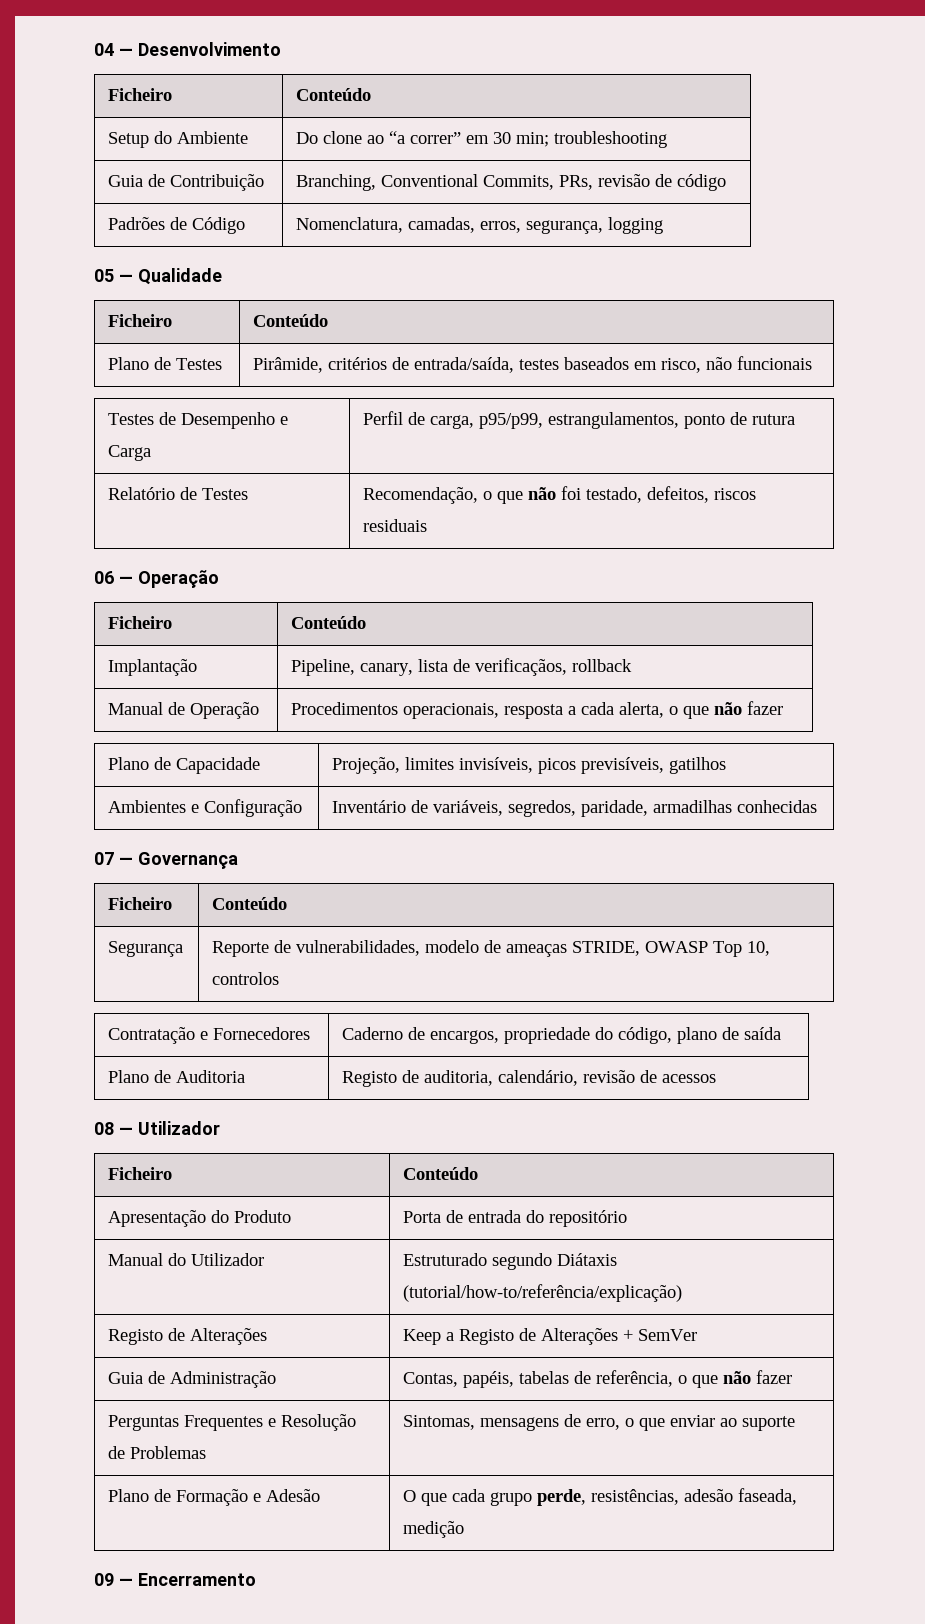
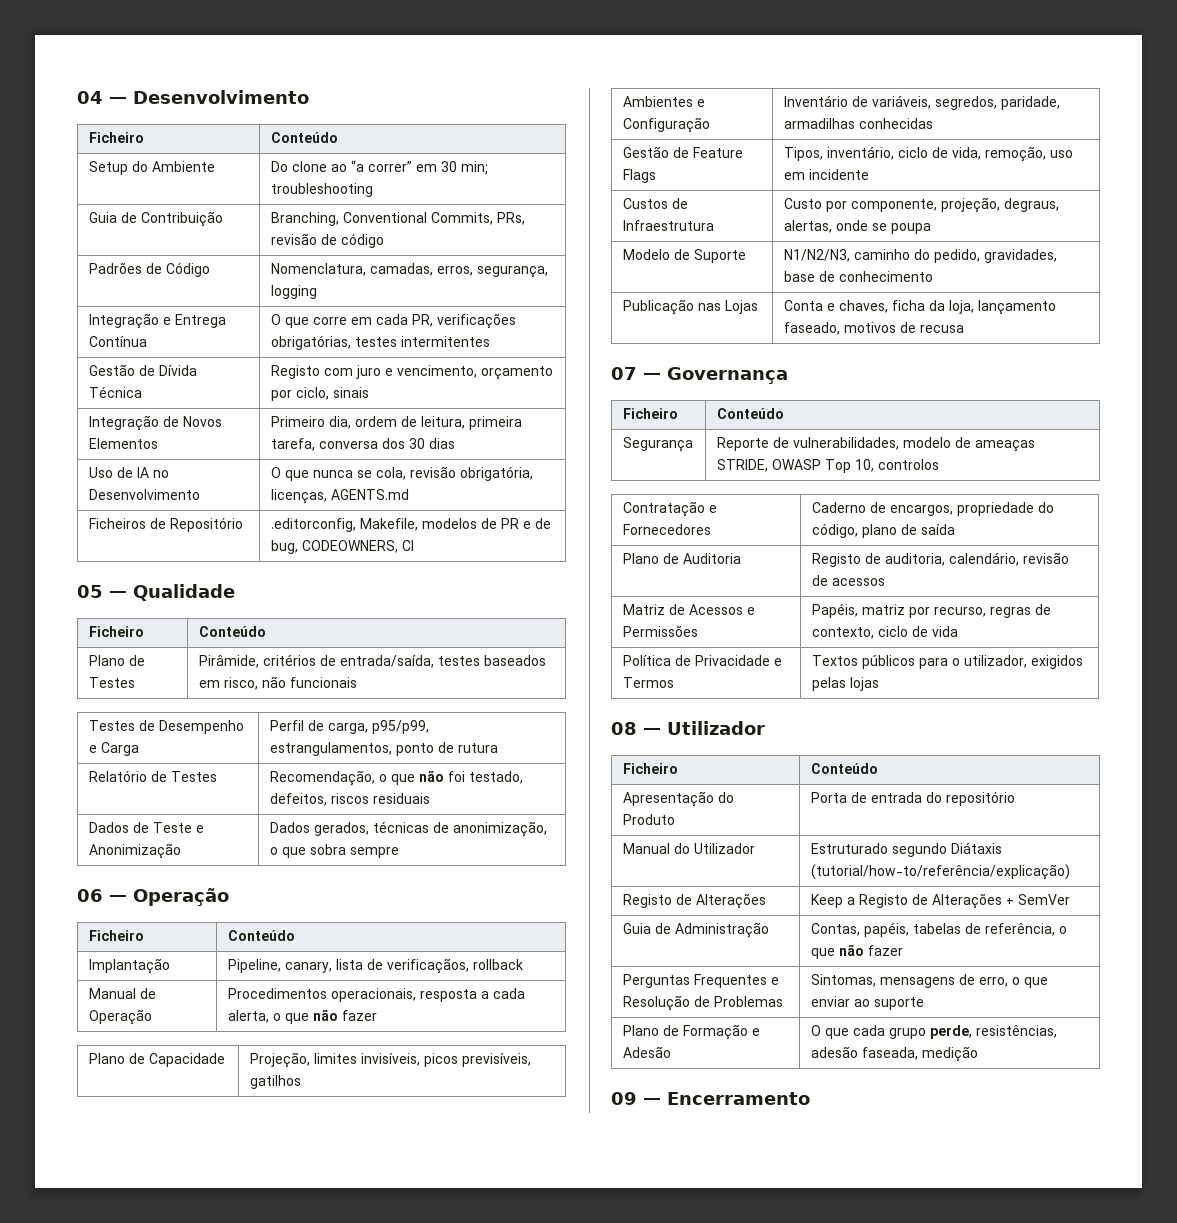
(664, 225) none -> [88,313,226,329] [88,336,147,347] [270,313,516,329] [270,335,490,350] [88,364,197,376] [88,386,142,398] [270,365,553,380] [270,387,369,401] [88,415,222,431] [88,438,158,449] [270,416,522,430] [270,438,455,451] [88,467,169,478] [88,489,200,500] [270,466,533,481] [270,489,409,504] [88,517,243,532] [270,518,551,532] [270,540,414,554] // Integração e Entrega Contínua | O que corre em cada PR, verificações obrigatórias, testes intermitentes // Gestão de Dívida Técnica | Registo com juro e vencimento, orçamento por ciclo, sinais // Integração de Novos Elementos | Primeiro dia, ordem de leitura, primeira tarefa, conversa dos 30 dias // Uso de IA no Desenvolvimento | O que nunca se cola, revisão obrigatória, licenças, AGENTS.md // Ficheiros de Repositório | .editorconfig, Makefile, modelos de PR e de bug, CODEOWNERS, CI
(428, 525) none -> [88,822,204,833] [88,843,181,859] [269,821,547,837] [269,844,399,858] // Dados de Teste e Anonimização | Dados gerados, técnicas de anonimização, o que sobra sempre
(818, 806) none -> [622,146,743,158] [622,169,656,183] [783,146,1073,162] [783,169,869,180] [622,198,688,209] [622,220,714,231] [783,197,1059,213] [783,220,931,234] [622,249,746,263] [783,249,1057,263] [783,271,933,282] [622,299,758,315] [783,300,1056,315] [783,322,964,335] // Gestão de Feature Flags | Tipos, inventário, ciclo de vida, remoção, uso em incidente // Custos de Infraestrutura | Custo por componente, projeção, degraus, alertas, onde se poupa // Modelo de Suporte | N1/N2/N3, caminho do pedido, gravidades, base de conhecimento // Publicação nas Lojas | Conta e chaves, ficha da loja, lançamento faseado, motivos de recusa
(717, 1078) none -> [622,604,755,615] [622,625,698,637] [811,603,1051,618] [811,626,958,639] [622,655,782,666] [622,677,674,688] [811,655,1083,669] [811,677,879,691] // Matriz de Acessos e Permissões | Papéis, matriz por recurso, regras de contexto, ciclo de vida // Política de Privacidade e Termos | Textos públicos para o utilizador, exigidos pelas lojas

